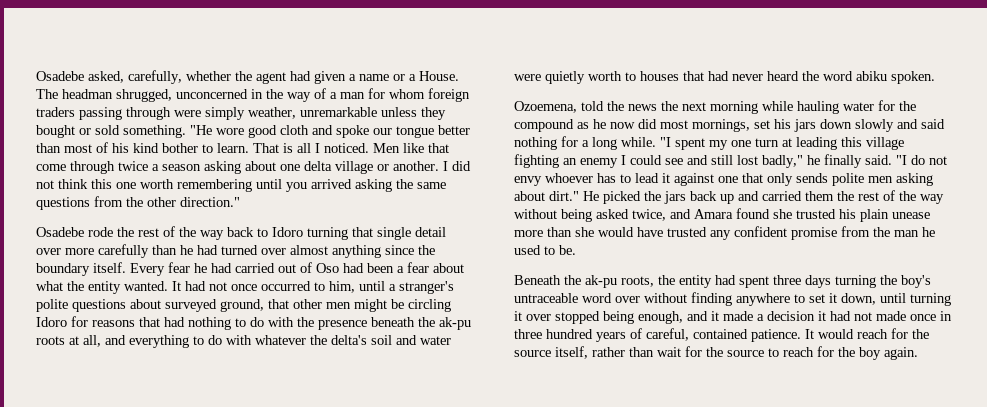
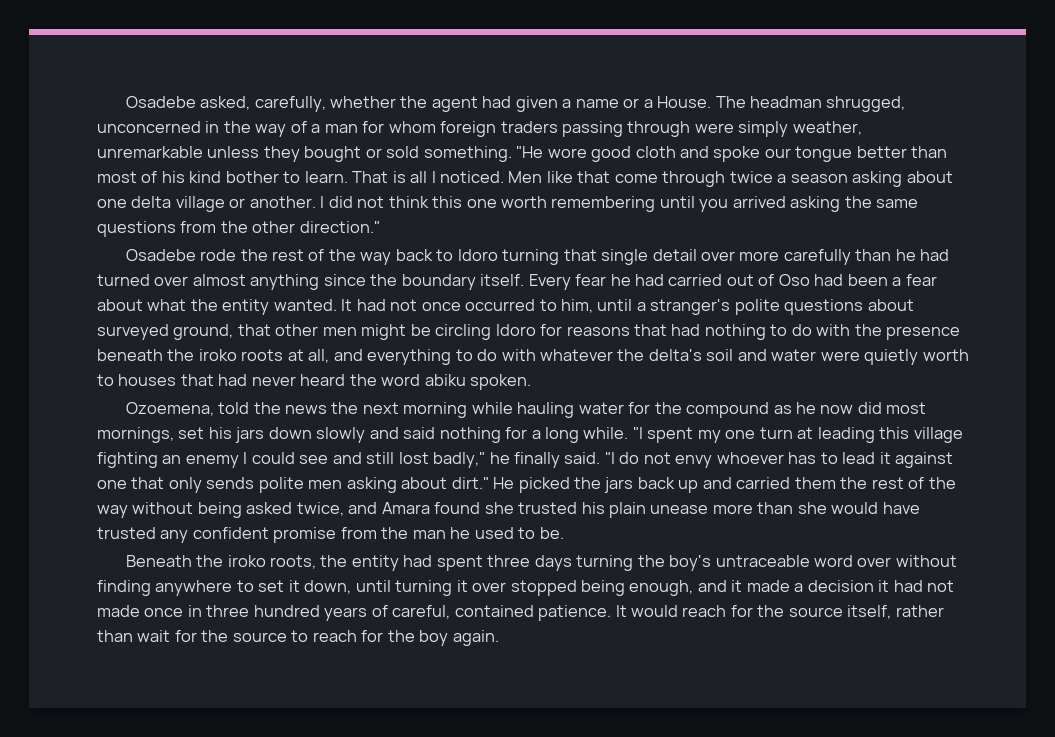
[439,317,471,330] ak-pu -> [198,349,237,361] iroko
[585,275,617,288] ak-pu -> [227,555,266,567] iroko

